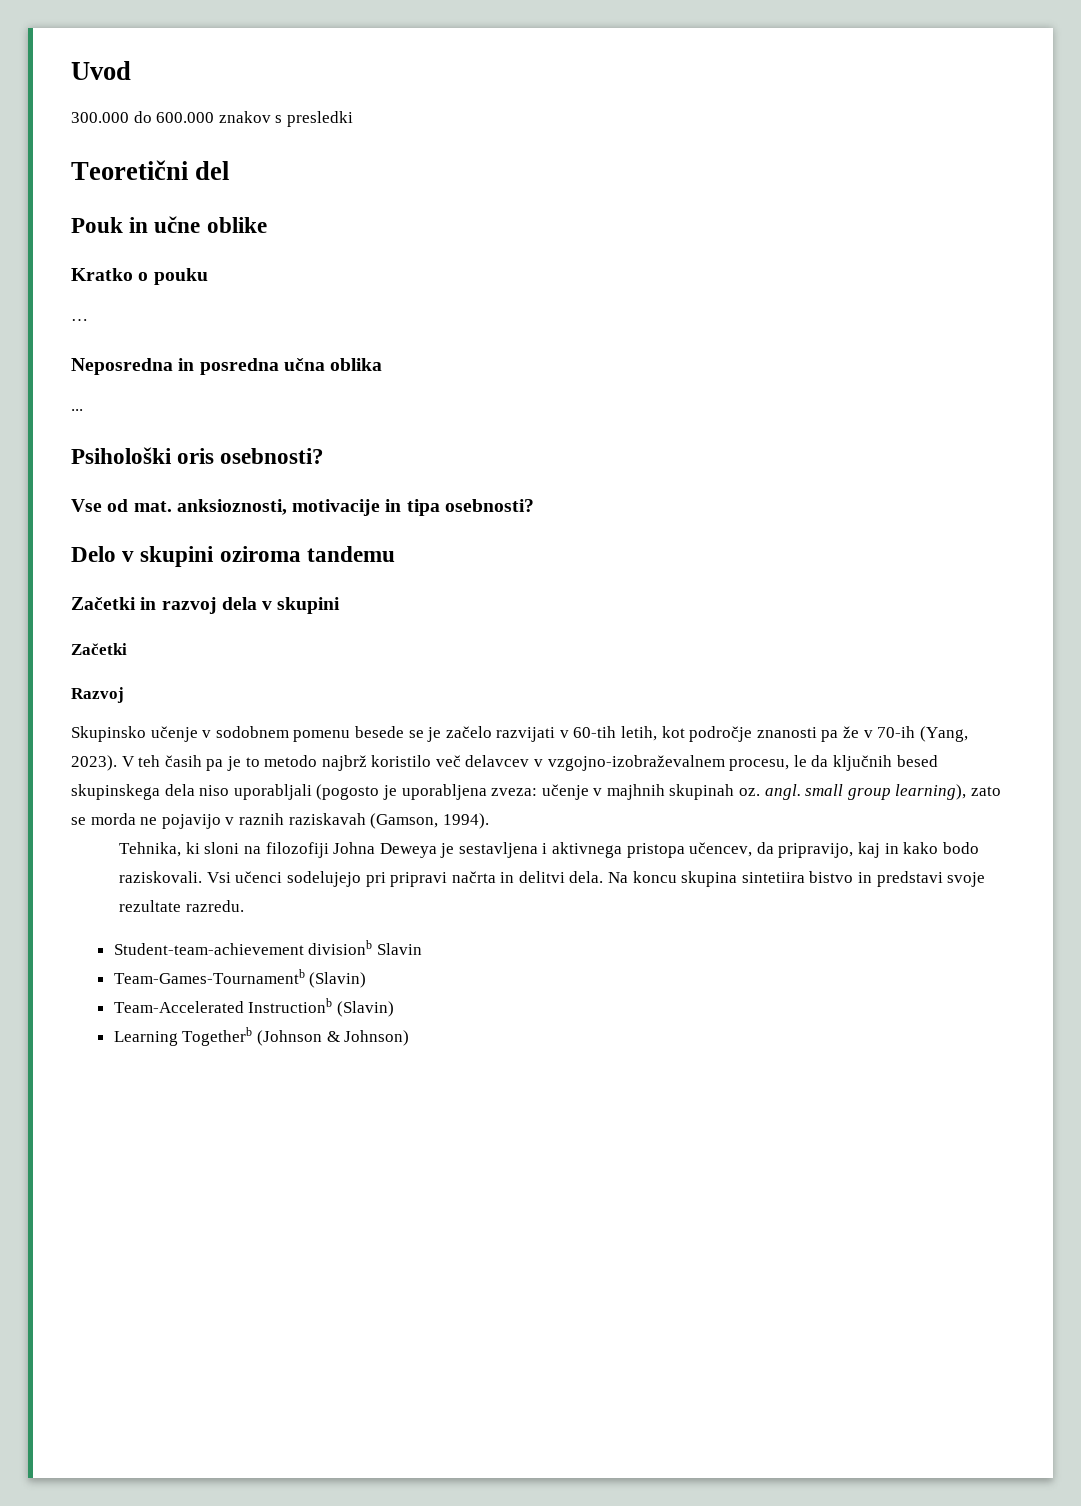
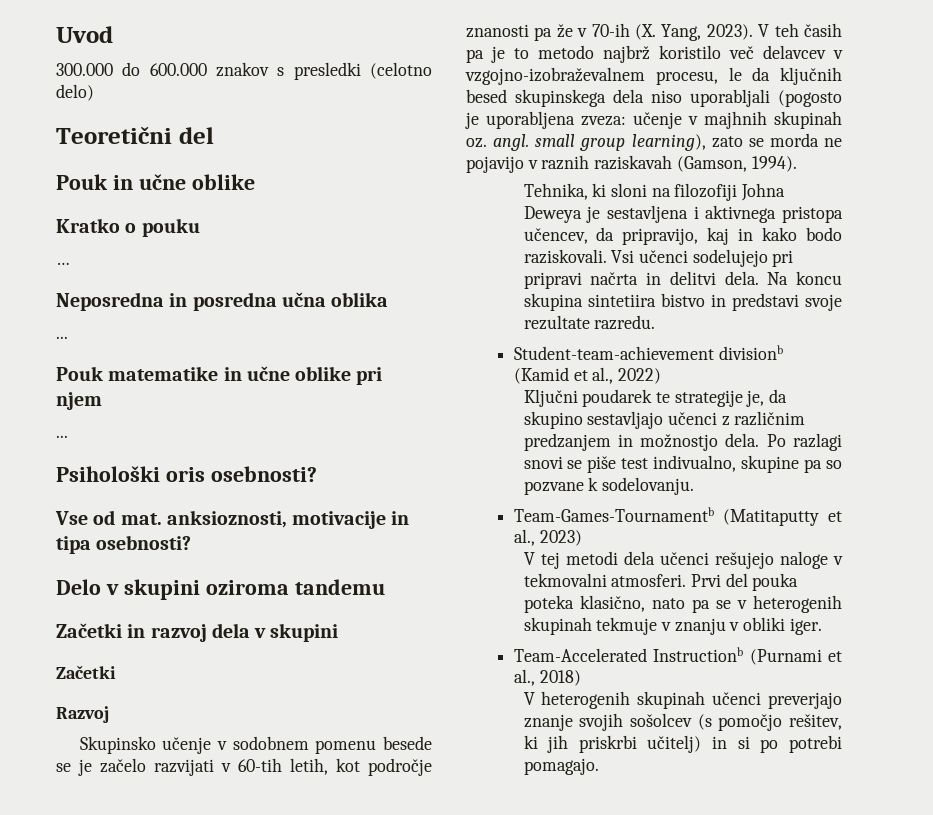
(353, 119) none -> [370,62,432,79] [56,84,94,101] (celotno delo)
(83, 410) none -> [56,366,383,385] [56,392,102,410] [56,435,68,438] // Pouk matematike in učne oblike pri njem // ...
[919,726,968,742] (Yang, -> [635,24,702,41] (X. Yang,
[376,943,422,955] [113,969,367,988] [113,998,394,1017] [113,1027,410,1046] Slavin // Team-Games-Tournamentb (Slavin) // Team-Accelerated Instructionb (Slavin) // Learning Togetherb (Johnson & Johnson) -> [514,367,662,384] [523,389,788,407] [523,411,806,429] [523,433,842,451] [523,455,842,473] [523,477,694,495] [514,507,842,526] [514,529,582,546] [523,551,843,569] [523,573,799,591] [523,595,842,613] [523,617,822,635] [514,647,842,665] [514,669,581,686] [523,691,842,709] [523,713,842,731] [523,735,842,753] [523,758,599,775] (Kamid et al., 2022) // Ključni poudarek te strategije je, da skupino sestavljajo učenci z različnim predzanjem in možnostjo dela. Po razlagi snovi se piše test indivualno, skupine pa so pozvane k sodelovanju. // Team-Games-Tournamentb (Matitaputty et al., 2023) // V tej metodi dela učenci rešujejo naloge v tekmovalni atmosferi. Prvi del pouka poteka klasično, nato pa se v heterogenih skupinah tekmuje v znanju v obliki iger. // Team-Accelerated Instructionb (Purnami et al., 2018) // V heterogenih skupinah učenci preverjajo znanje svojih sošolcev (s pomočjo rešitev, ki jih priskrbi učitelj) in si po potrebi pomagajo.

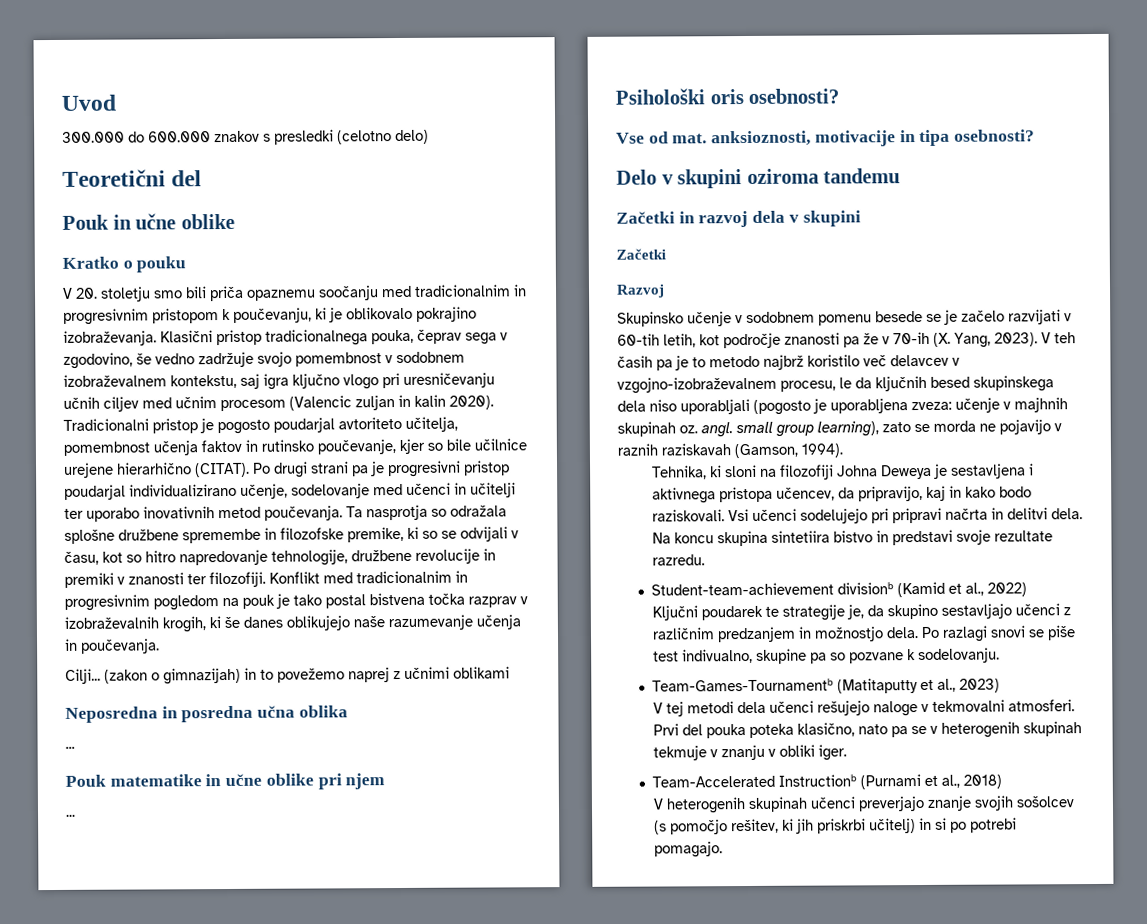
[56,262,70,265] … -> [62,284,527,302] [63,306,477,325] [63,329,508,346] [63,351,465,369] [63,372,495,390] [63,394,494,412] [63,416,458,435] [63,438,527,456] [63,460,510,478] [64,482,516,500] [64,504,507,522] [64,526,519,544] [64,548,496,566] [64,570,468,588] [64,592,528,611] [64,614,521,633] [65,638,160,654] [65,666,510,685] V 20. stoletju smo bili priča opaznemu soočanju med tradicionalnim in progresivnim pristopom k poučevanju, ki je oblikovalo pokrajino izobraževanja. Klasični pristop tradicionalnega pouka, čeprav sega v zgodovino, še vedno zadržuje svojo pomembnost v sodobnem izobraževalnem kontekstu, saj igra ključno vlogo pri uresničevanju učnih ciljev med učnim procesom (Valencic zuljan in kalin 2020). Tradicionalni pristop je pogosto poudarjal avtoriteto učitelja, pomembnost učenja faktov in rutinsko poučevanje, kjer so bile učilnice urejene hierarhično (CITAT). Po drugi strani pa je progresivni pristop poudarjal individualizirano učenje, sodelovanje med učenci in učitelji ter uporabo inovativnih metod poučevanja. Ta nasprotja so odražala splošne družbene spremembe in filozofske premike, ki so se odvijali v času, kot so hitro napredovanje tehnologije, družbene revolucije in premiki v znanosti ter filozofiji. Konflikt med tradicionalnim in progresivnim pogledom na pouk je tako postal bistvena točka razprav v izobraževalnih krogih, ki še danes oblikujejo naše razumevanje učenja in poučevanja. // Cilji... (zakon o gimnazijah) in to povežemo naprej z učnimi oblikami

